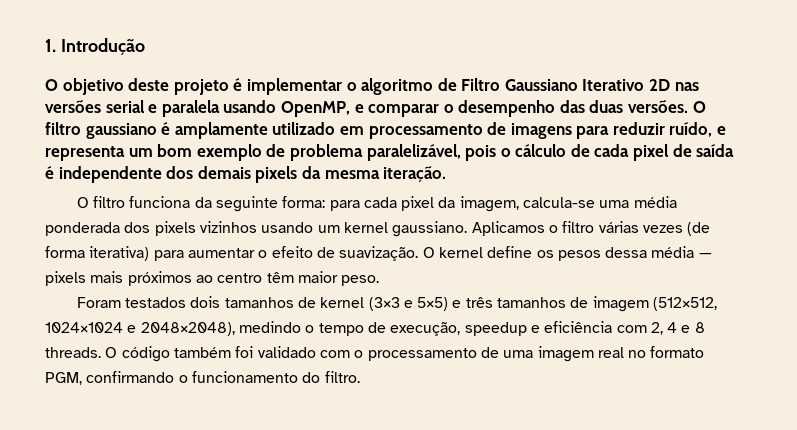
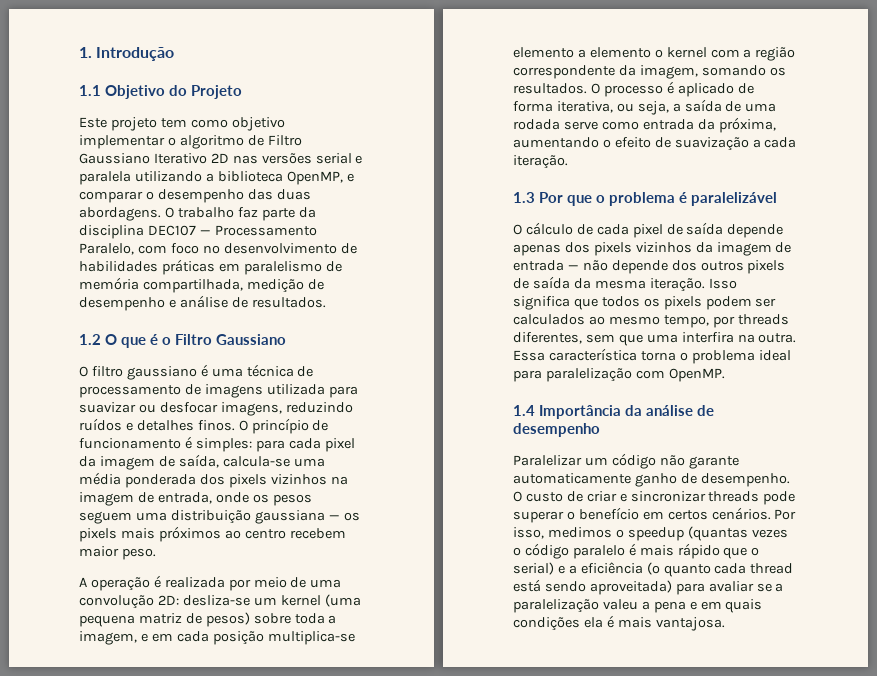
[45,78,243,95] O objetivo deste projeto é -> [79,85,243,99] [79,117,285,131] 1.1 Objetivo do Projeto // Este projeto tem como objetivo
[223,100,277,113] usando -> [134,171,283,182] utilizando a biblioteca
[628,100,706,113] [45,122,727,139] [45,144,735,161] [45,166,447,183] [76,196,326,212] versões. O filtro gaussiano é amplamente utilizado em processamento de imagens para reduzir ruído, e representa um bom exemplo de problema paralelizável, pois o cálculo de cada pixel de saída é independente dos demais pixels da mesma iteração. // O filtro funciona da seguinte forma: -> [79,207,316,221] [79,225,317,239] [79,243,357,255] [79,259,342,275] [79,277,324,293] [79,295,326,311] [79,334,287,348] [79,364,314,380] [79,384,358,398] [79,402,353,416] [79,418,329,434] [79,436,252,452] abordagens. O trabalho faz parte da disciplina DEC107 — Processamento Paralelo, com foco no desenvolvimento de habilidades práticas em paralelismo de memória compartilhada, medição de desempenho e análise de resultados. // 1.2 O que é o Filtro Gaussiano // O filtro gaussiano é uma técnica de processamento de imagens utilizada para suavizar ou desfocar imagens, reduzindo ruídos e detalhes finos. O princípio de funcionamento é simples:
[459,196,519,212] imagem, -> [99,454,219,470] imagem de saída,
[261,221,711,237] [45,246,712,261] usando um kernel gaussiano. Aplicamos o filtro várias vezes (de forma iterativa) para aumentar o efeito de suavização. O kernel define os pesos dessa média — -> [330,476,348,485] [79,492,312,506] [79,510,360,524] na imagem de entrada, onde os pesos seguem uma distribuição gaussiana — os
[266,272,294,283] têm -> [289,528,346,539] recebem
[76,296,718,312] [45,321,705,336] [45,346,705,362] [45,371,360,385] Foram testados dois tamanhos de kernel (3×3 e 5×5) e três tamanhos de imagem (512×512, 1024×1024 e 2048×2048), medindo o tempo de execução, speedup e eficiência com 2, 4 e 8 threads. O código também foi validado com o processamento de uma imagem real no formato PGM, confirmando o funcionamento do filtro. -> [79,575,342,591] [79,594,361,609] [79,612,337,627] [79,631,355,645] [513,47,796,61] [513,65,786,79] [513,81,754,97] [513,99,777,115] [513,117,776,133] [513,137,797,151] [513,155,568,169] [513,192,778,206] [513,222,784,238] [513,242,792,256] [513,260,786,274] [513,276,737,292] [513,296,777,310] [513,314,789,328] [513,332,797,346] [513,348,791,364] [513,368,725,382] [513,405,715,419] [513,423,600,437] [513,453,739,469] [513,473,790,487] [513,491,796,505] [513,507,797,523] [513,526,788,541] [513,543,760,559] [513,562,794,577] [513,579,784,595] [513,599,763,613] [513,615,725,631] A operação é realizada por meio de uma convolução 2D: desliza-se um kernel (uma pequena matriz de pesos) sobre toda a imagem, e em cada posição multiplica-se elemento a elemento o kernel com a região correspondente da imagem, somando os resultados. O processo é aplicado de forma iterativa, ou seja, a saída de uma rodada serve como entrada da próxima, aumentando o efeito de suavização a cada iteração. // 1.3 Por que o problema é paralelizável // O cálculo de cada pixel de saída depende apenas dos pixels vizinhos da imagem de entrada — não depende dos outros pixels de saída da mesma iteração. Isso significa que todos os pixels podem ser calculados ao mesmo tempo, por threads diferentes, sem que uma interfira na outra. Essa característica torna o problema ideal para paralelização com OpenMP. // 1.4 Importância da análise de desempenho // Paralelizar um código não garante automaticamente ganho de desempenho. O custo de criar e sincronizar threads pode superar o benefício em certos cenários. Por isso, medimos o speedup (quantas vezes o código paralelo é mais rápido que o serial) e a eficiência (o quanto cada thread está sendo aproveitada) para avaliar se a paralelização valeu a pena e em quais condições ela é mais vantajosa.

